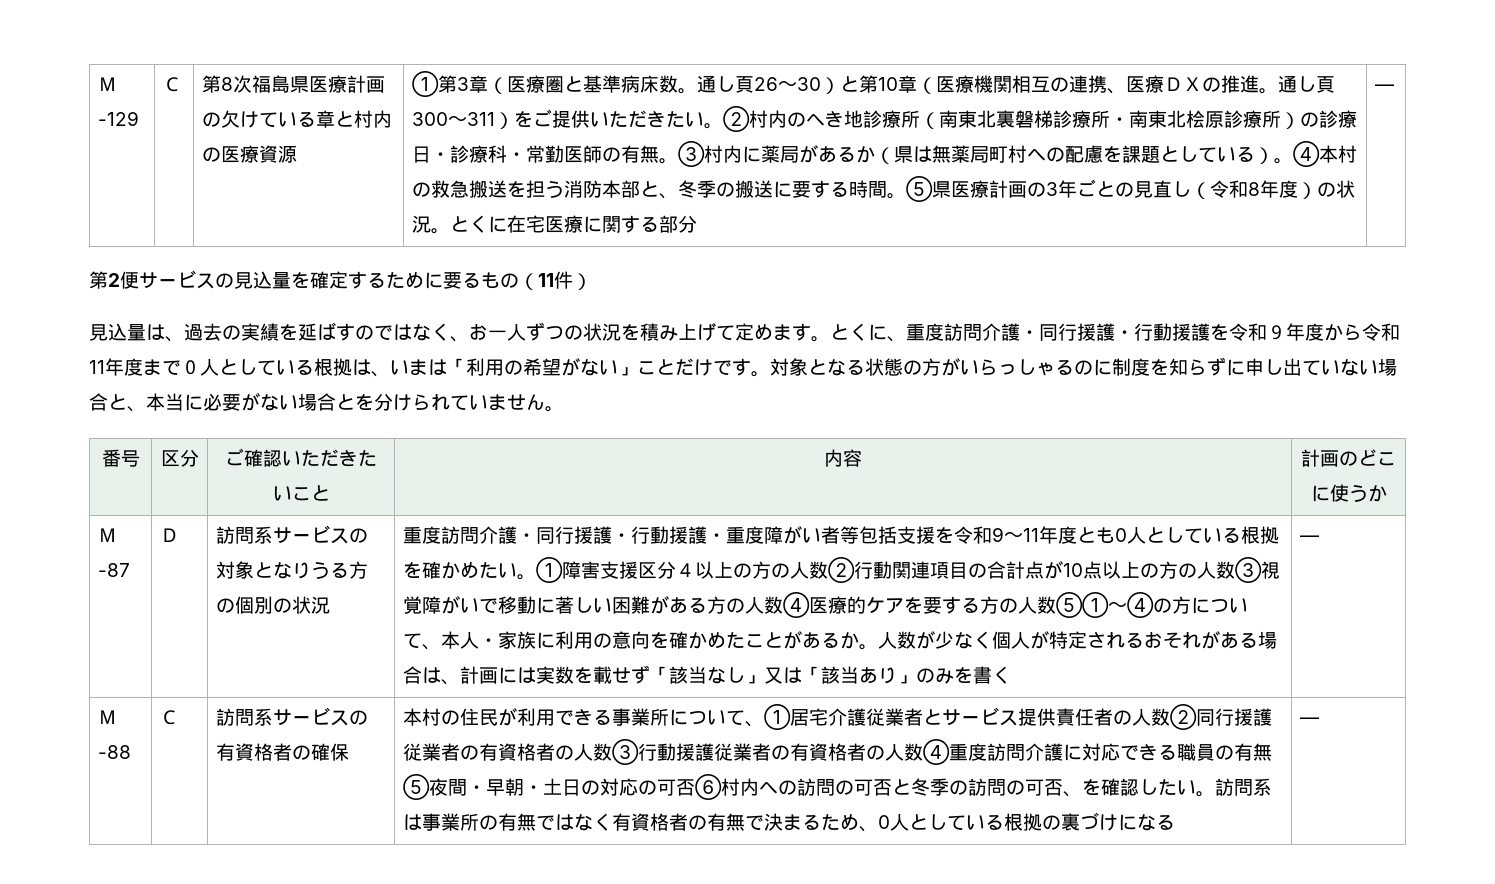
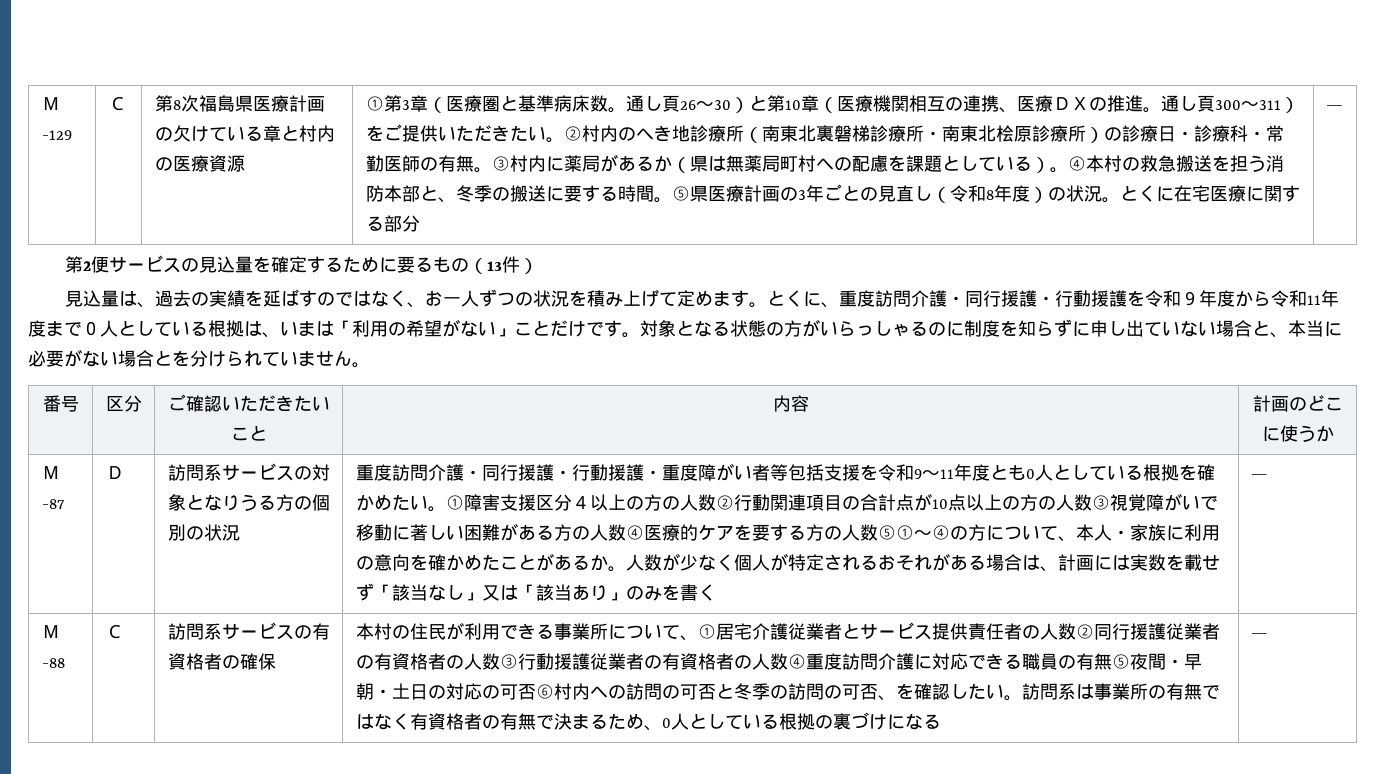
[538,273,554,287] 11 -> [487,261,503,271] 13

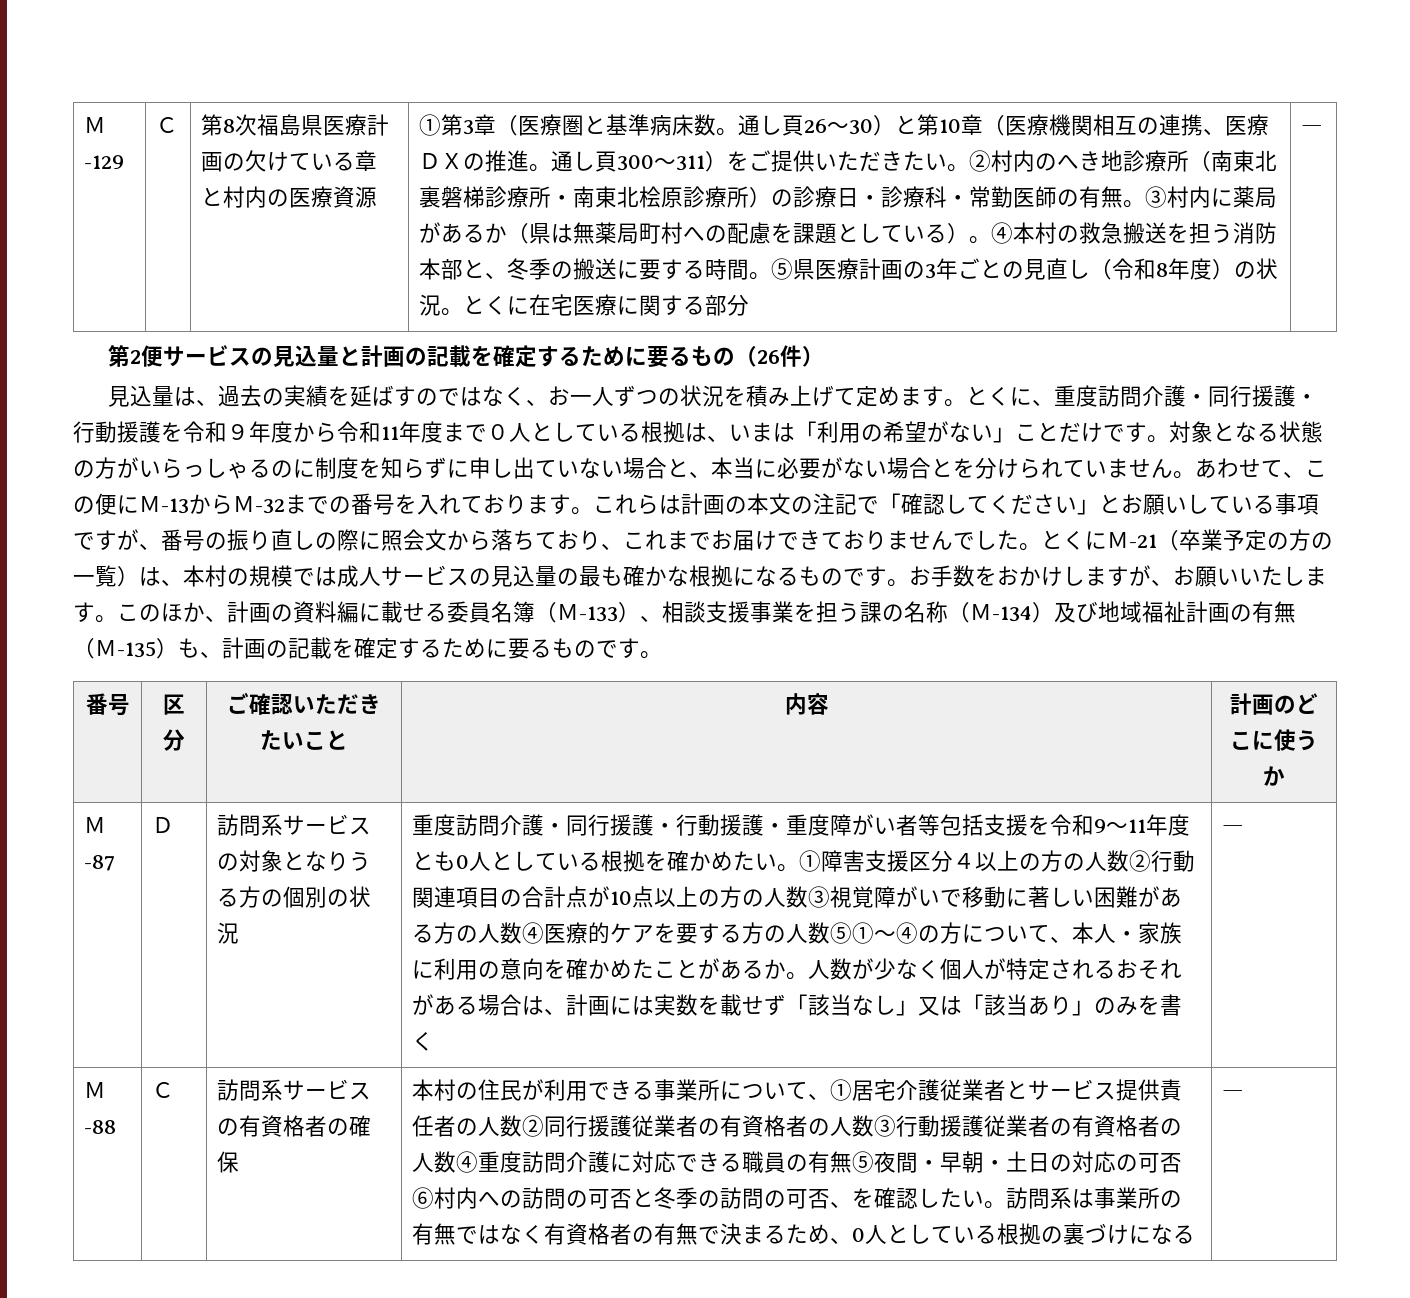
(254, 264) none -> [338,345,471,367] と計画の記載
[487,261,503,271] 13 -> [756,350,780,364] 26
(370, 365) none -> [1195,458,1327,478] [73,493,1319,515] [73,529,1333,551] [73,565,1327,587] [73,601,1296,623] [73,637,662,659] あわせて、この便にＭ-13からＭ-32までの番号を入れております。これらは計画の本文の注記で「確認してください」とお願いしている事項ですが、番号の振り直しの際に照会文から落ちており、これまでお届けできておりませんでした。とくにＭ-21（卒業予定の方の一覧）は、本村の規模では成人サービスの見込量の最も確かな根拠になるものです。お手数をおかけしますが、お願いいたします。このほか、計画の資料編に載せる委員名簿（Ｍ-133）、相談支援事業を担う課の名称（Ｍ-134）及び地域福祉計画の有無（Ｍ-135）も、計画の記載を確定するために要るものです。

